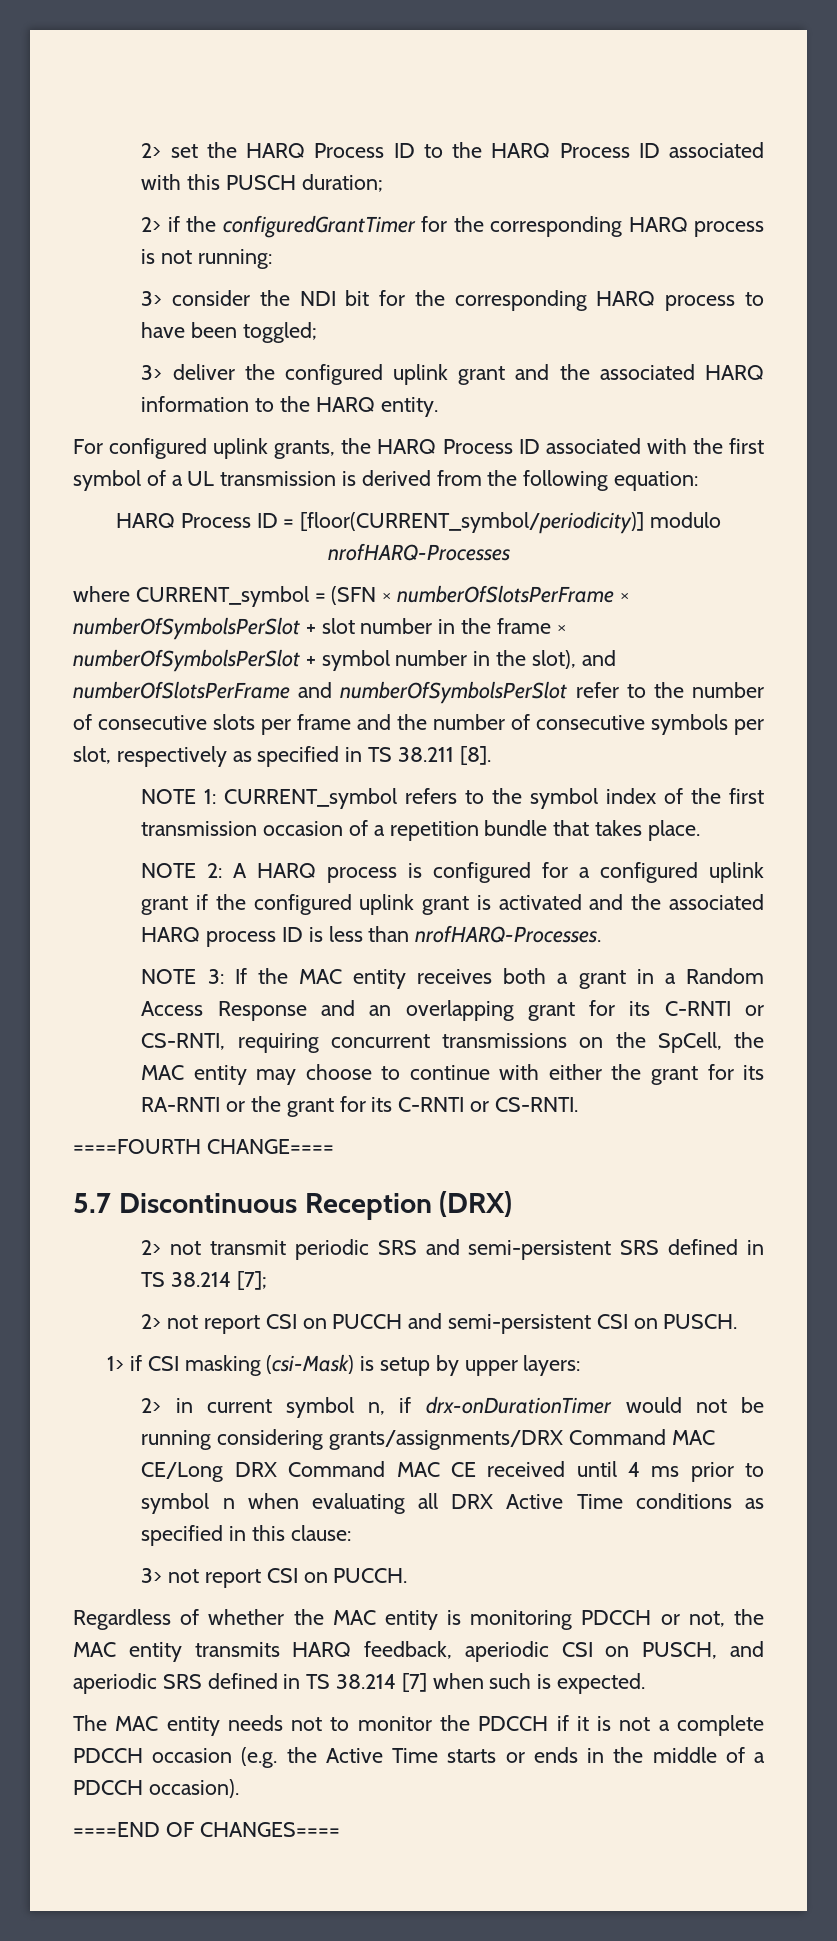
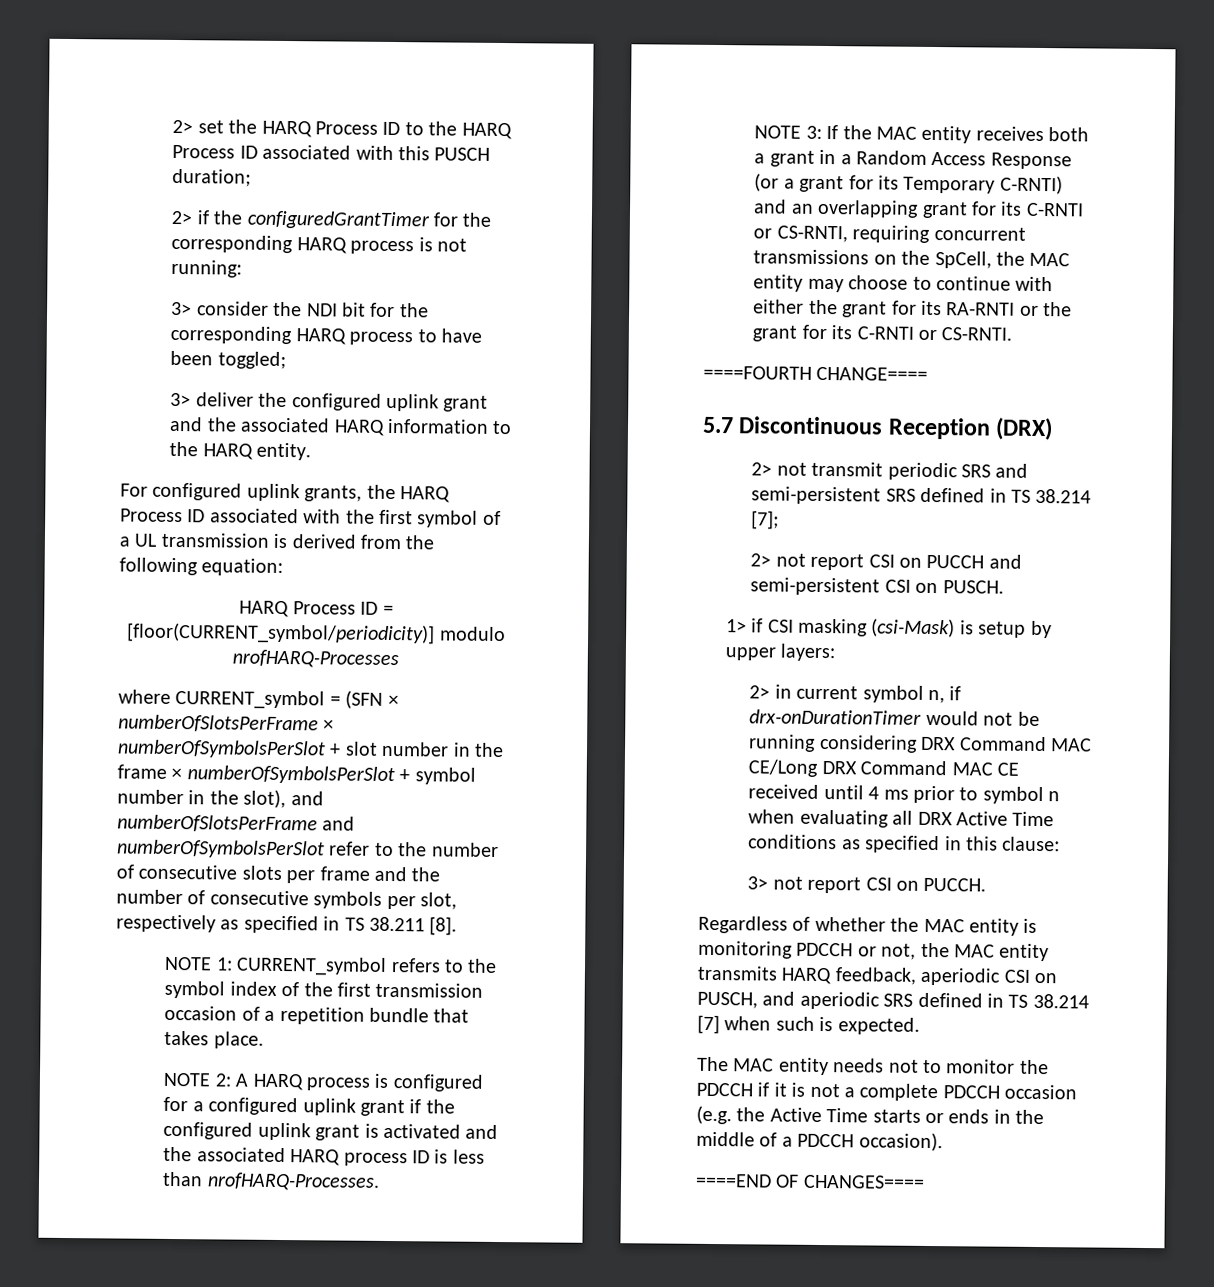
(307, 1011) none -> [754,173,1063,195] (or a grant for its Temporary C-RNTI)
[329,1430,564,1450] grants/assignments/DRX -> [921,736,957,751] DRX

